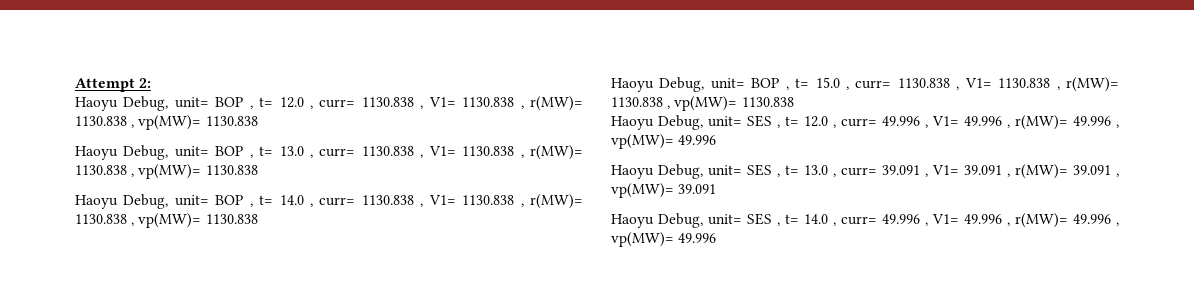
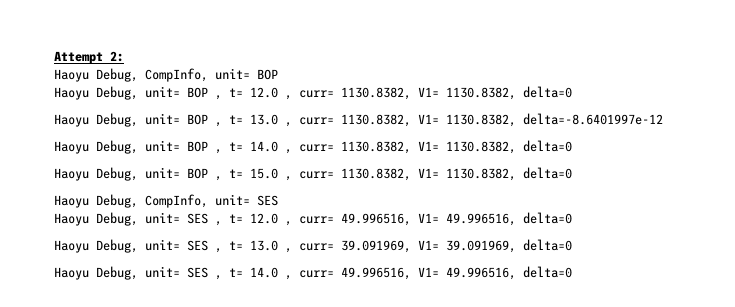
(152, 83) none -> [54,68,278,82] // Haoyu Debug, CompInfo, unit= BOP
[361,96,583,111] [75,115,258,130] 1130.838 , V1= 1130.838 , r(MW)= 1130.838 , vp(MW)= 1130.838 -> [341,86,572,100] 1130.8382, V1= 1130.8382, delta=0
[361,145,583,160] [75,164,258,179] 1130.838 , V1= 1130.838 , r(MW)= 1130.838 , vp(MW)= 1130.838 -> [341,113,663,127] 1130.8382, V1= 1130.8382, delta=-8.6401997e-12
[361,194,583,209] [75,213,258,228] 1130.838 , V1= 1130.838 , r(MW)= 1130.838 , vp(MW)= 1130.838 -> [341,140,572,154] 1130.8382, V1= 1130.8382, delta=0
[897,77,1119,92] [611,96,794,111] 1130.838 , V1= 1130.838 , r(MW)= 1130.838 , vp(MW)= 1130.838 -> [341,167,572,181] [54,194,278,208] 1130.8382, V1= 1130.8382, delta=0 // Haoyu Debug, CompInfo, unit= SES
[882,115,1119,130] [611,134,717,149] 49.996 , V1= 49.996 , r(MW)= 49.996 , vp(MW)= 49.996 -> [341,212,572,226] 49.996516, V1= 49.996516, delta=0
[882,164,1119,179] [611,183,717,198] 39.091 , V1= 39.091 , r(MW)= 39.091 , vp(MW)= 39.091 -> [341,239,572,253] 39.091969, V1= 39.091969, delta=0
[882,213,1119,228] [611,232,717,247] 49.996 , V1= 49.996 , r(MW)= 49.996 , vp(MW)= 49.996 -> [341,266,572,280] 49.996516, V1= 49.996516, delta=0

